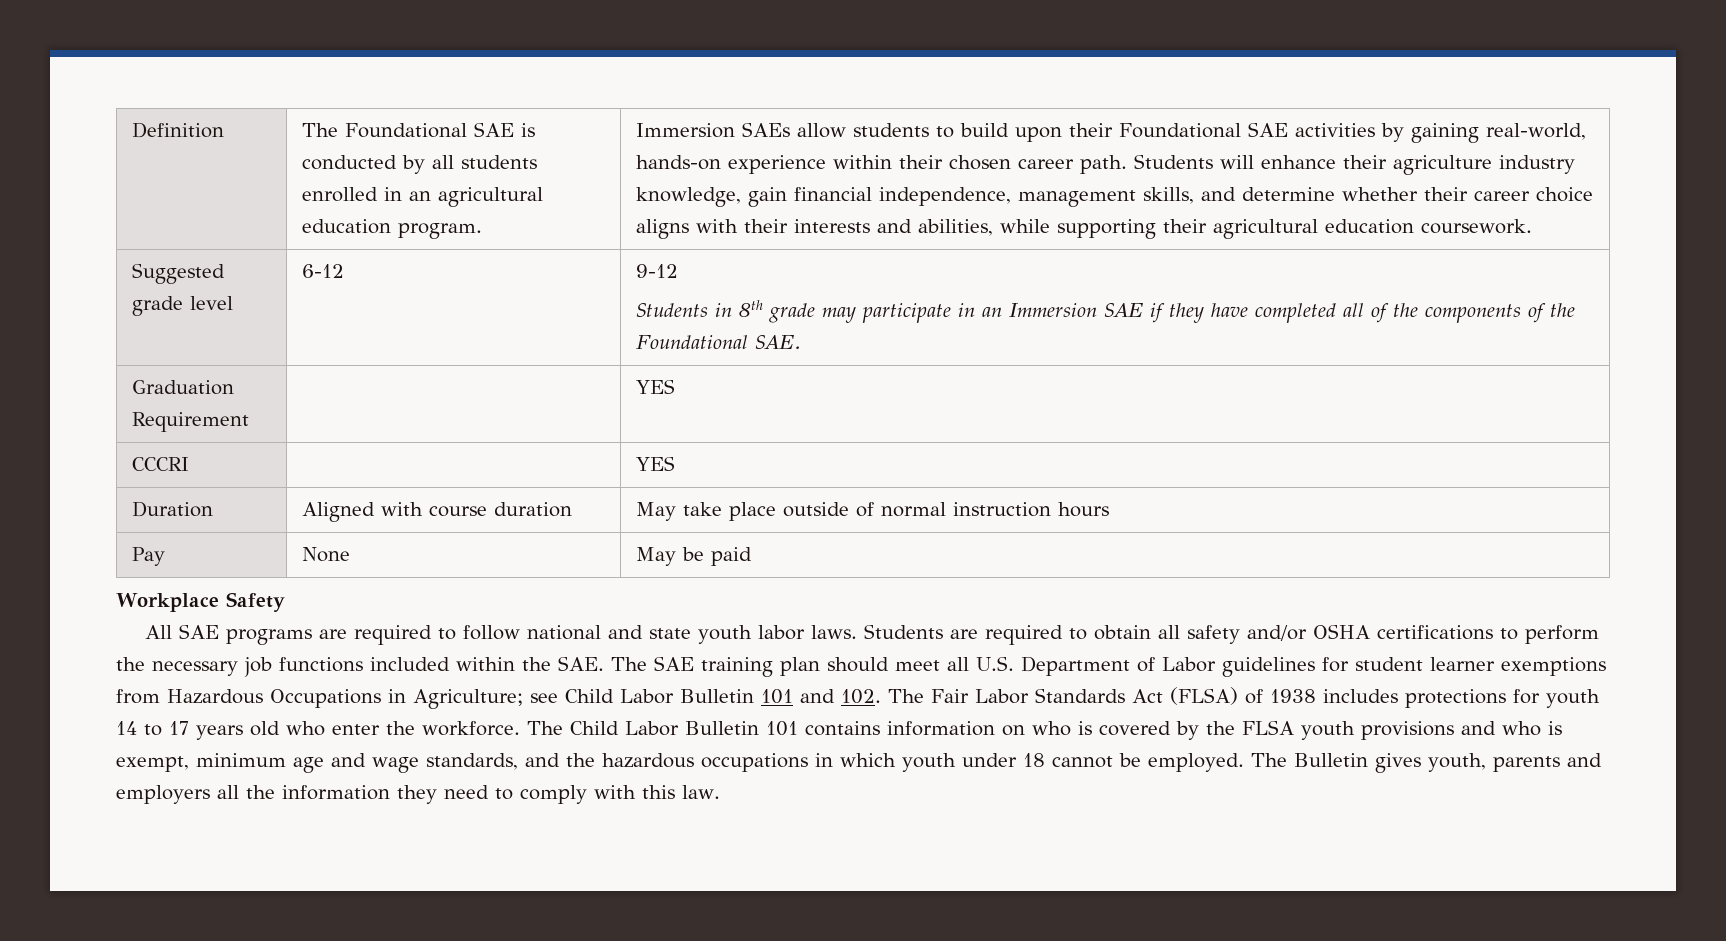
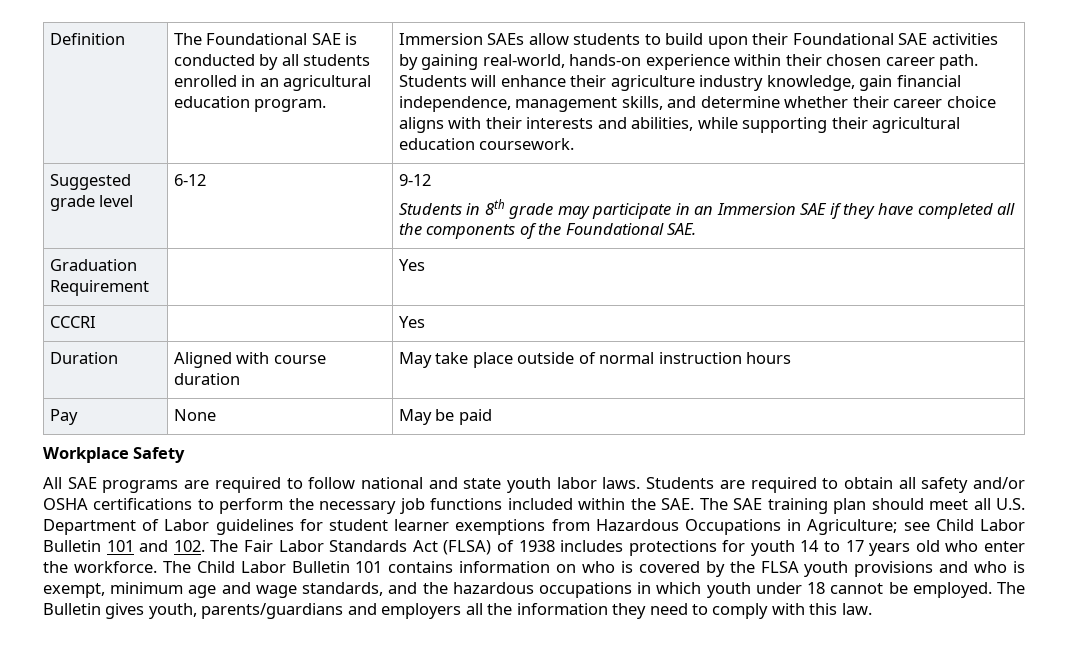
[1371,303,1390,323] of -> (1016, 209) none
[636,379,676,394] YES -> [399,259,426,271] Yes
[636,456,676,471] YES -> [399,316,426,328] Yes
[1493,756,1560,772] parents -> [201,603,344,619] parents/guardians

